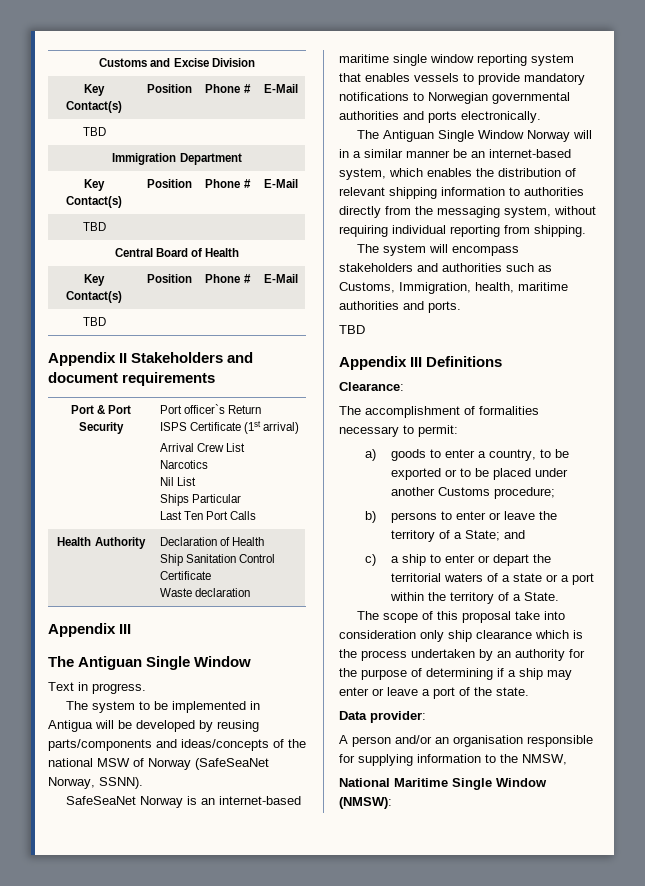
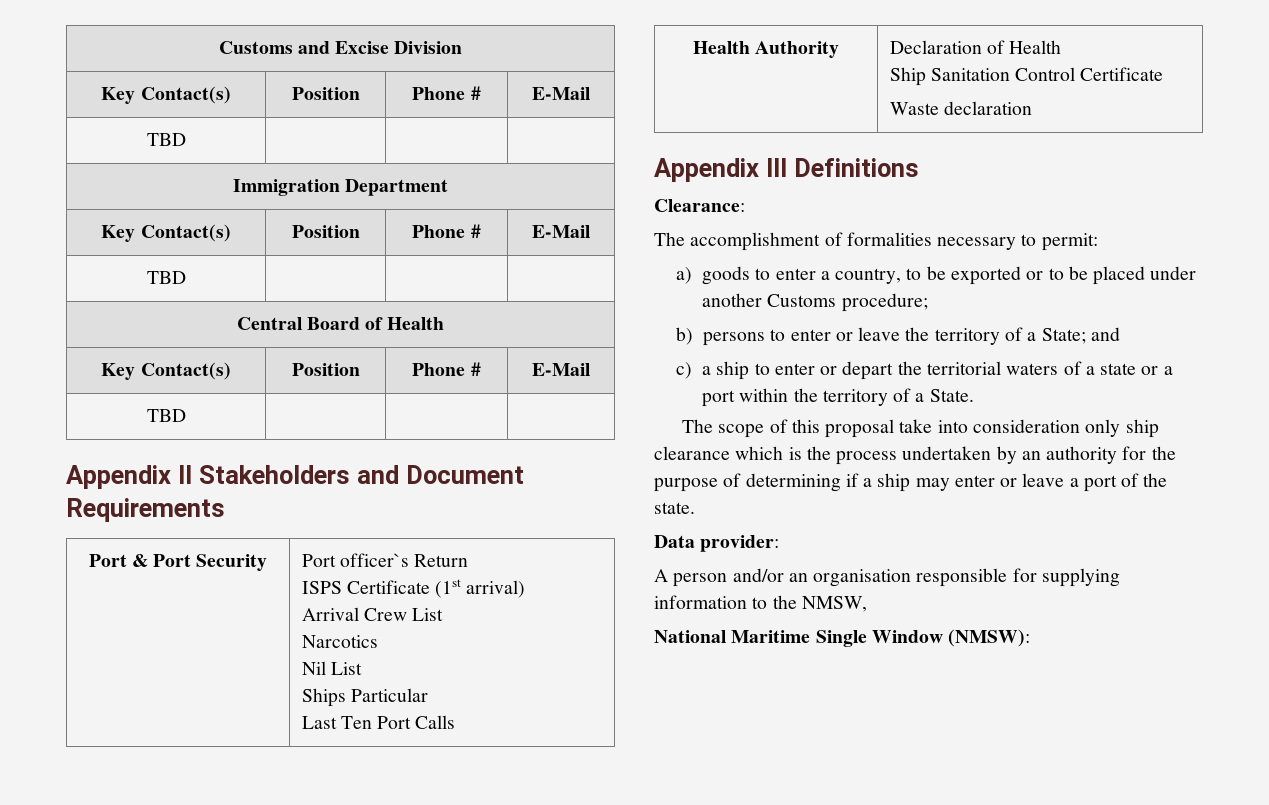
[48,372,216,386] document requirements -> [405,465,524,484] [66,498,225,522] Document Requirements
[48,656,252,670] [48,682,146,694] [66,701,261,713] [48,720,259,732] [48,739,306,751] [48,758,269,770] [48,777,143,789] [66,796,302,808] [339,54,574,66] [339,73,585,85] [339,92,570,104] [339,111,541,123] [357,130,593,142] [339,149,571,158] [339,168,576,180] [339,187,584,199] [339,206,596,218] [339,225,586,237] [357,244,520,256] [339,263,552,272] [339,282,568,294] [339,301,461,313] [339,325,365,334] [339,356,423,370] // The Antiguan Single Window // Text in progress. // The system to be implemented in Antigua will be developed by reusing parts/components and ideas/concepts of the national MSW of Norway (SafeSeaNet Norway, SSNN). // SafeSeaNet Norway is an internet-based maritime single window reporting system that enables vessels to provide mandatory notifications to Norwegian governmental authorities and ports electronically. // The Antiguan Single Window Norway will in a similar manner be an internet-based system, which enables the distribution of relevant shipping information to authorities directly from the messaging system, without requiring individual reporting from shipping. // The system will encompass stakeholders and authorities such as Customs, Immigration, health, maritime authorities and ports. // TBD // Appendix III -> (787, 167) none

